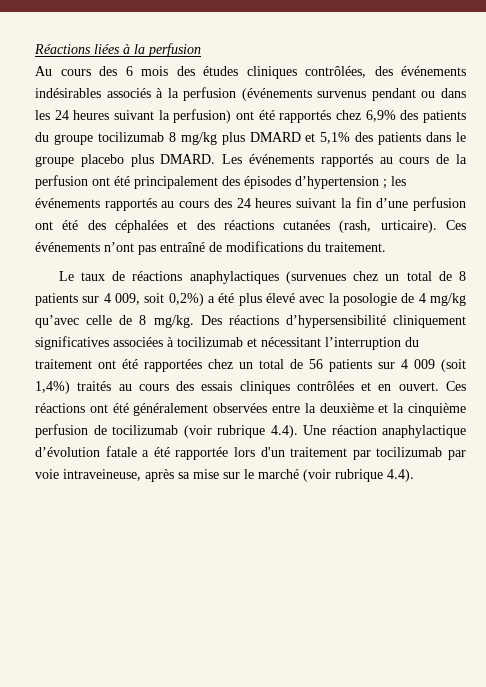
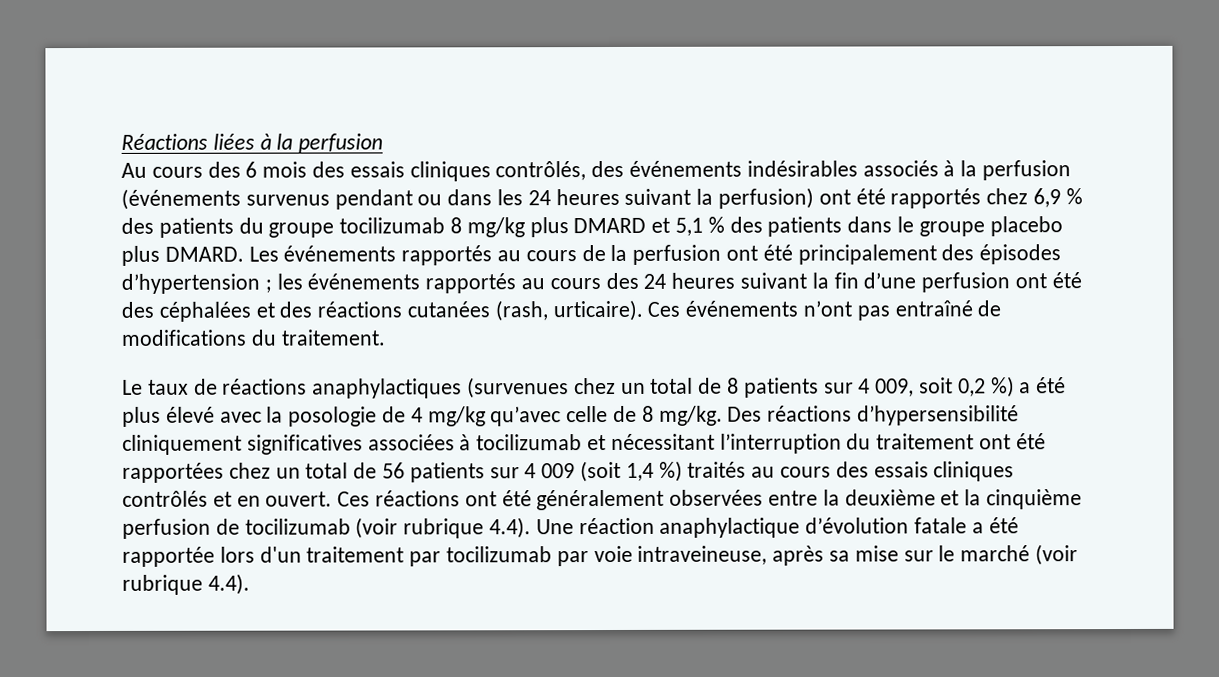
[203,66,366,79] études cliniques contrôlées, -> [349,161,587,182] essais cliniques contrôlés,
[365,110,396,122] 6,9% -> [1033,188,1083,208] 6,9 %
[320,132,351,144] 5,1% -> [675,216,725,236] 5,1 %
[168,293,204,306] 0,2%) -> [957,376,1015,398] 0,2 %)
[35,381,70,394] 1,4%) -> [625,460,683,482] 1,4 %)
[296,381,354,391] contrôlées -> [122,490,208,507] contrôlés

